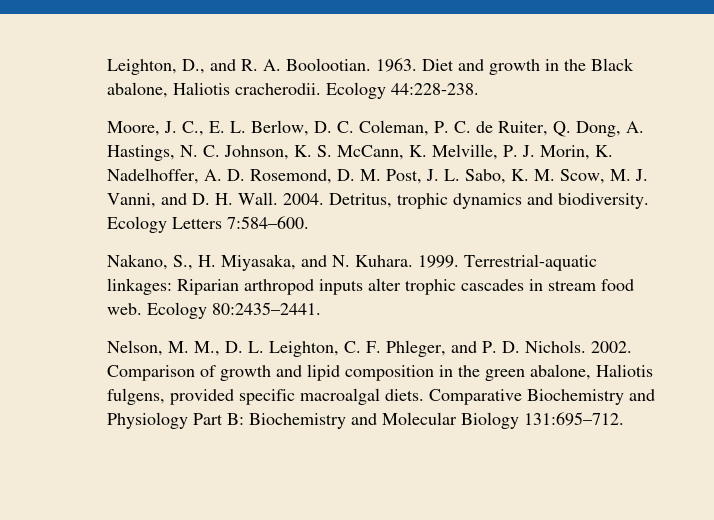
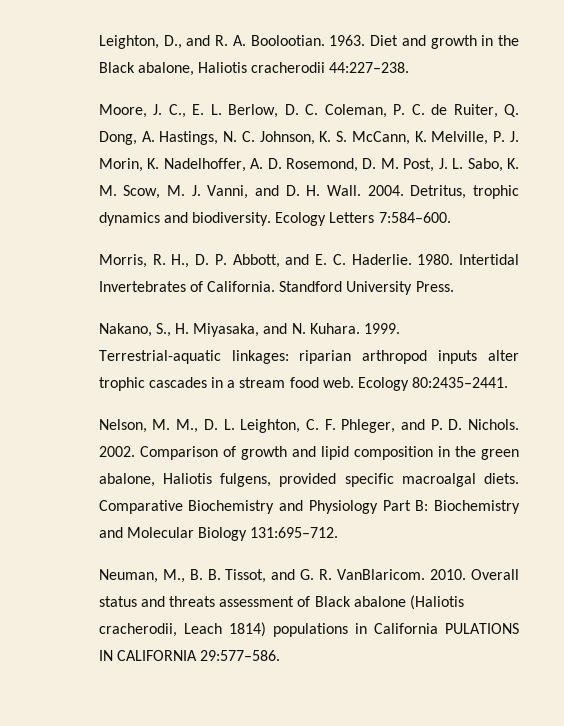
[234,82,479,99] cracherodii. Ecology 44:228-238. -> [251,62,410,73] cracherodii 44:227–238.
(309, 222) none -> [98,254,519,268] [98,281,454,295] // Morris, R. H., D. P. Abbott, and E. C. Haderlie. 1980. Intertidal Invertebrates of California. Standford University Press.
[176,279,239,295] Riparian -> [299,350,352,364] riparian
(543, 285) none -> [227,380,236,388] a
(624, 419) none -> [98,569,519,583] [98,595,465,610] [98,622,519,637] [98,650,281,661] // Neuman, M., B. B. Tissot, and G. R. VanBlaricom. 2010. Overall status and threats assessment of Black abalone (Haliotis cracherodii, Leach 1814) populations in California PULATIONS IN CALIFORNIA 29:577–586.

